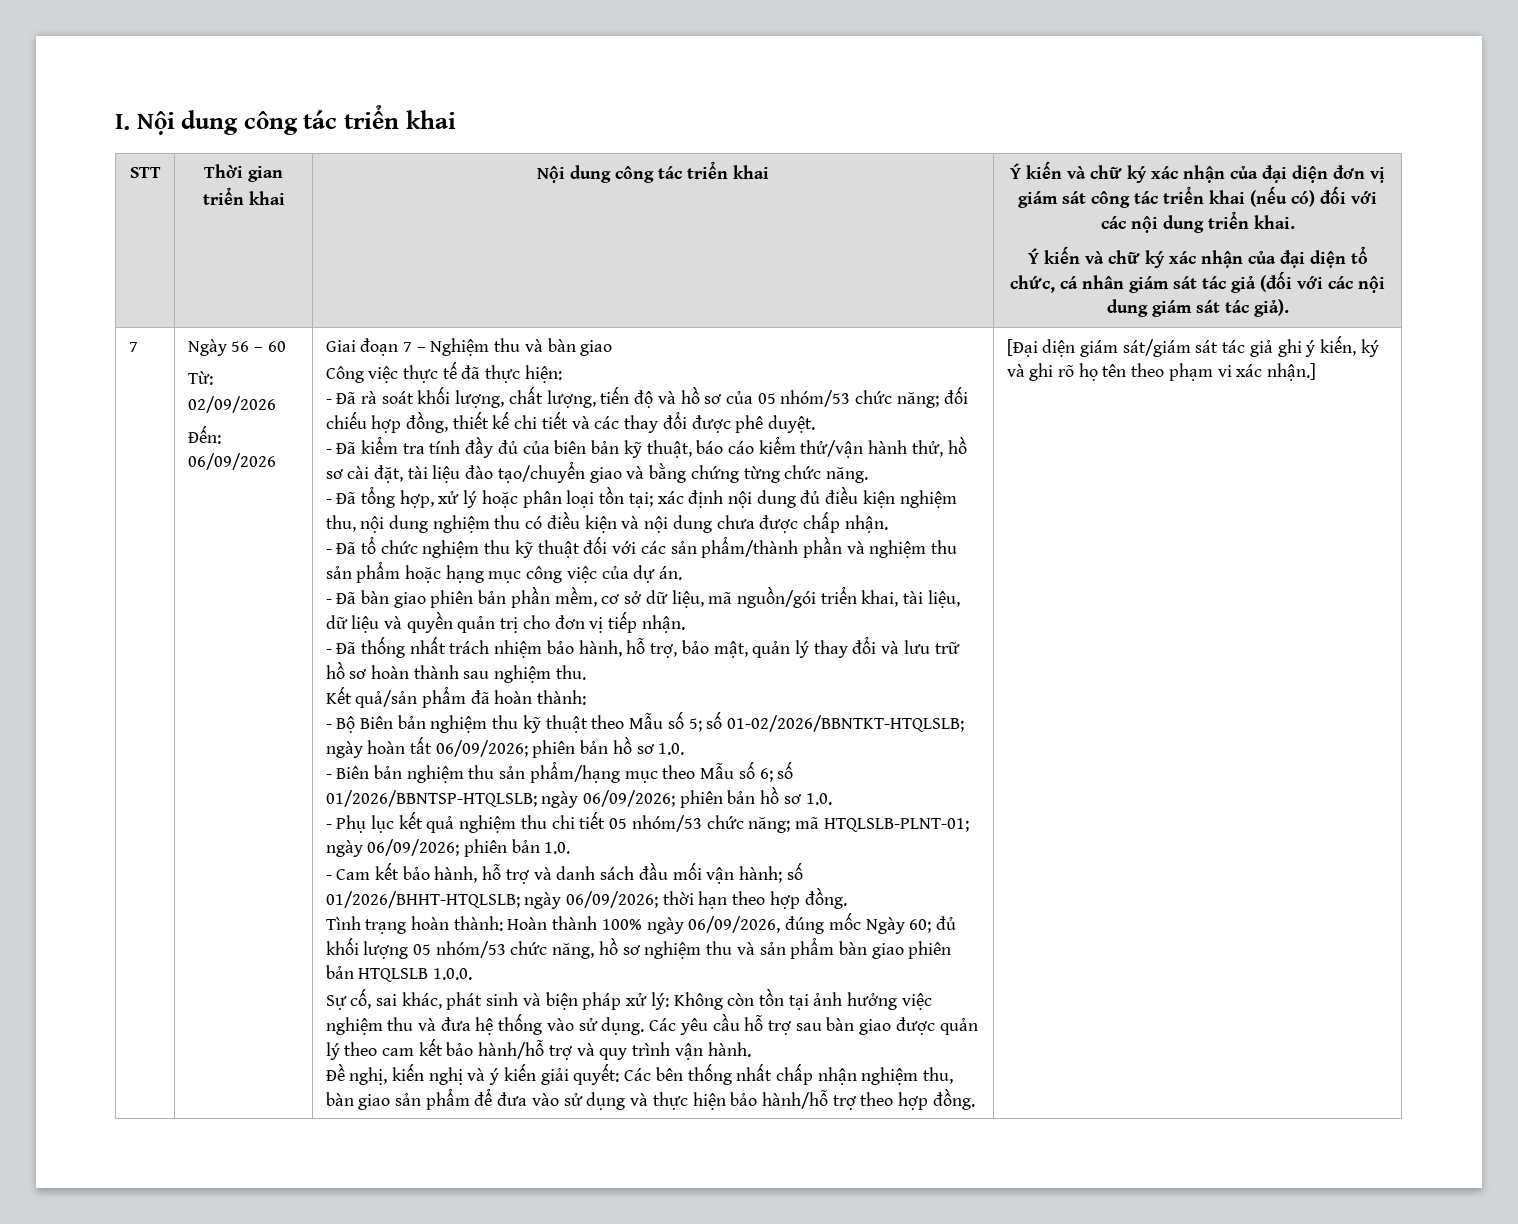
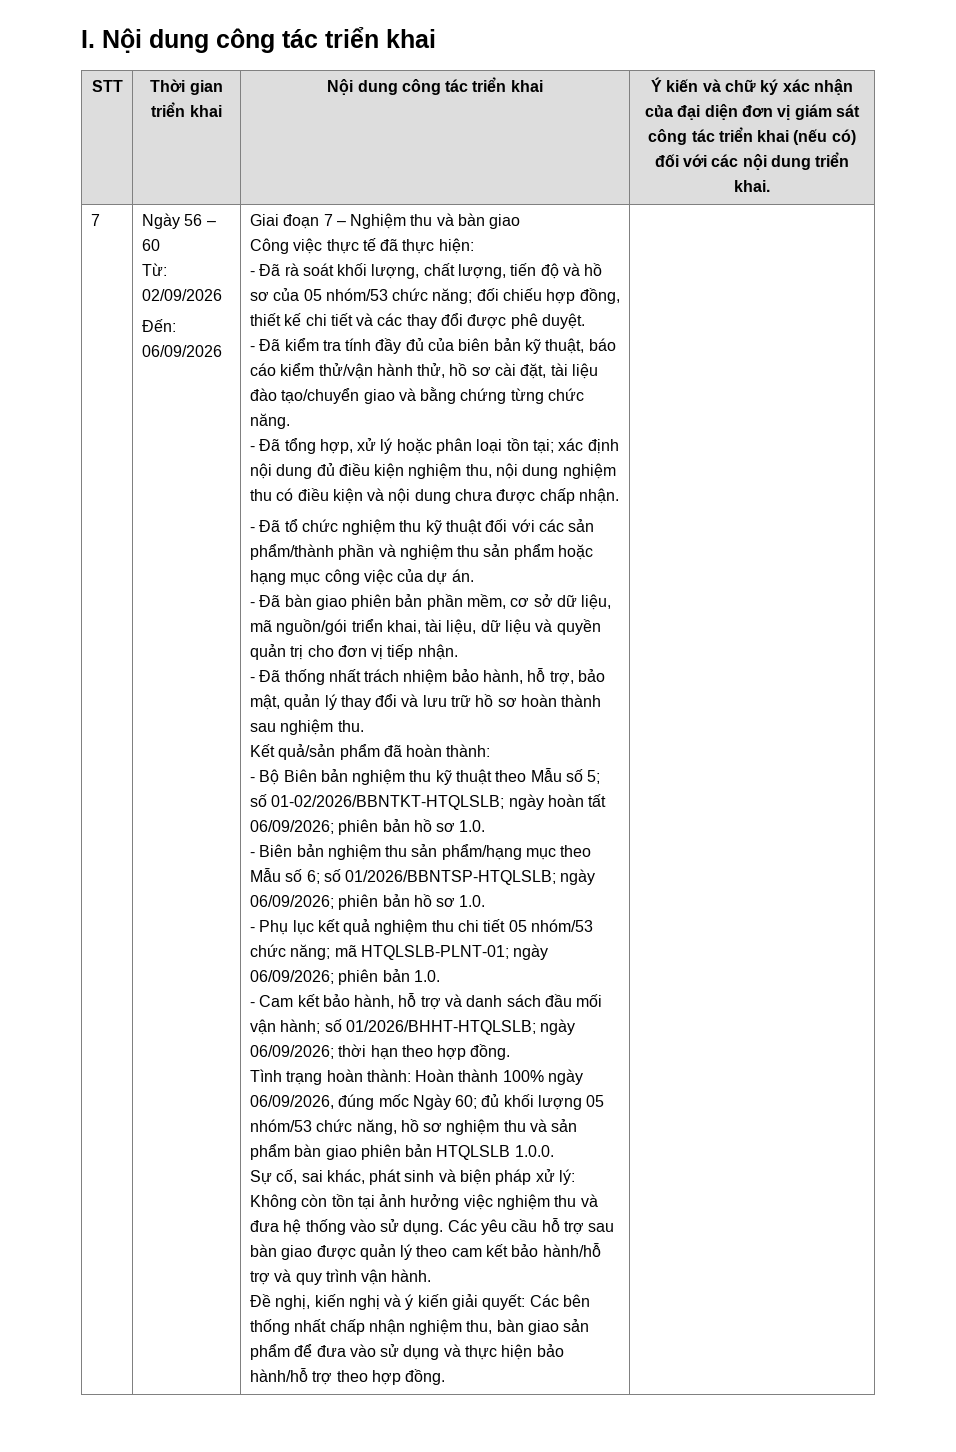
[1027,246,1368,268] [1010,271,1385,293] [1106,299,1289,317] // Ý kiến và chữ ký xác nhận của đại diện tổ chức, cá nhân giám sát tác giả (đối với các nội dung giám sát tác giả). -> (770, 186) none
[1006,335,1379,357] [1006,363,1317,381] [Đại diện giám sát/giám sát tác giả ghi ý kiến, ký và ghi rõ họ tên theo phạm vi xác nhận.] -> (446, 1377) none

